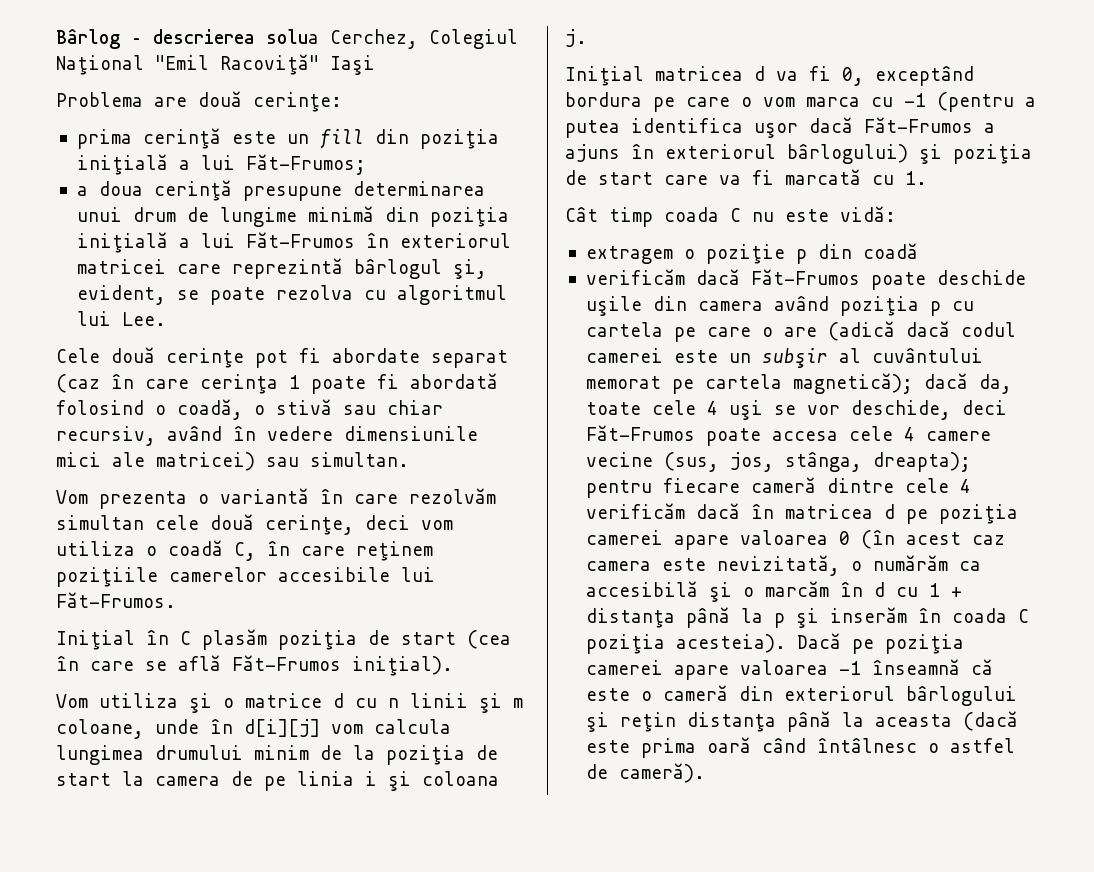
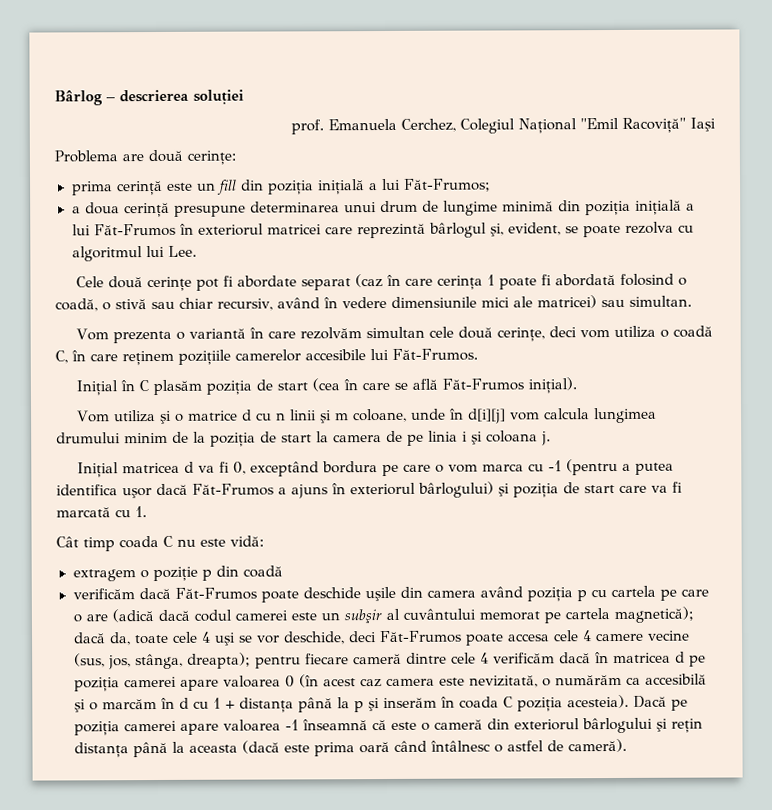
[266,29,319,44] solua -> [193,89,244,105] [291,118,397,135] soluţiei // prof. Emanuela

